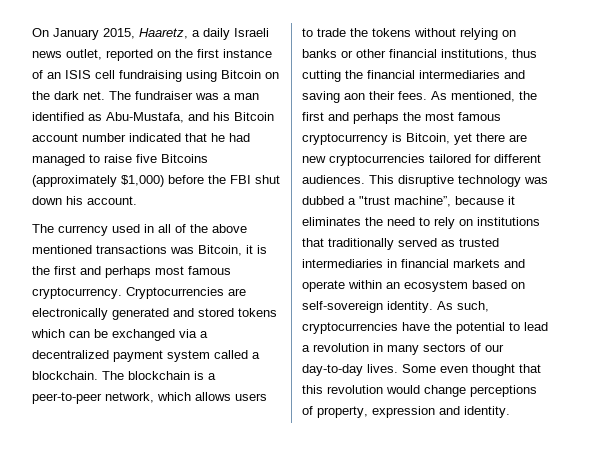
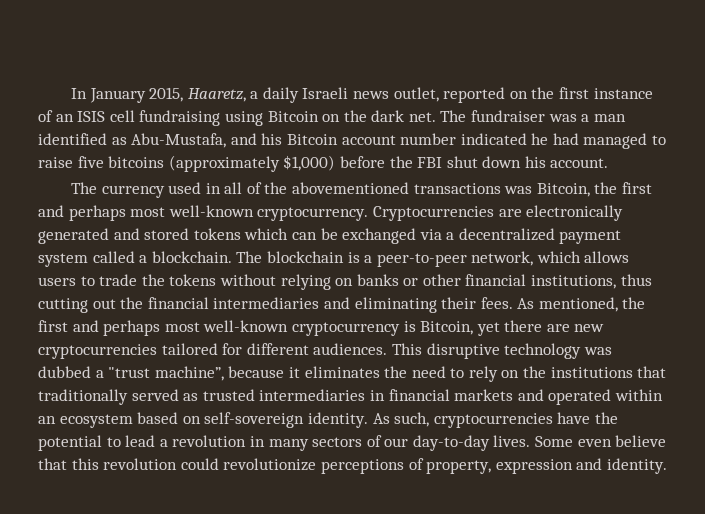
[32,28,49,37] On -> [70,88,87,99] In
[185,133,207,142] that -> (527, 139) none
[161,154,208,163] Bitcoins -> [108,156,165,168] bitcoins
[212,224,247,233] [32,245,92,254] above mentioned -> [292,182,410,194] abovementioned
[246,245,267,254] [32,266,231,278] it is the first and perhaps most famous -> [594,182,652,194] [38,205,254,221] the first and perhaps most well-known
(341, 76) none -> [92,299,116,309] out
[302,91,365,103] saving aon -> [354,297,437,313] eliminating
[403,112,501,121] the most famous -> [164,320,289,332] most well-known
(473, 222) none -> [523,366,547,378] the
[302,280,345,292] operate -> [548,389,612,405] operated
[472,364,515,376] thought -> [615,435,667,447] believe
[386,385,466,397] would change -> [180,458,317,471] could revolutionize

